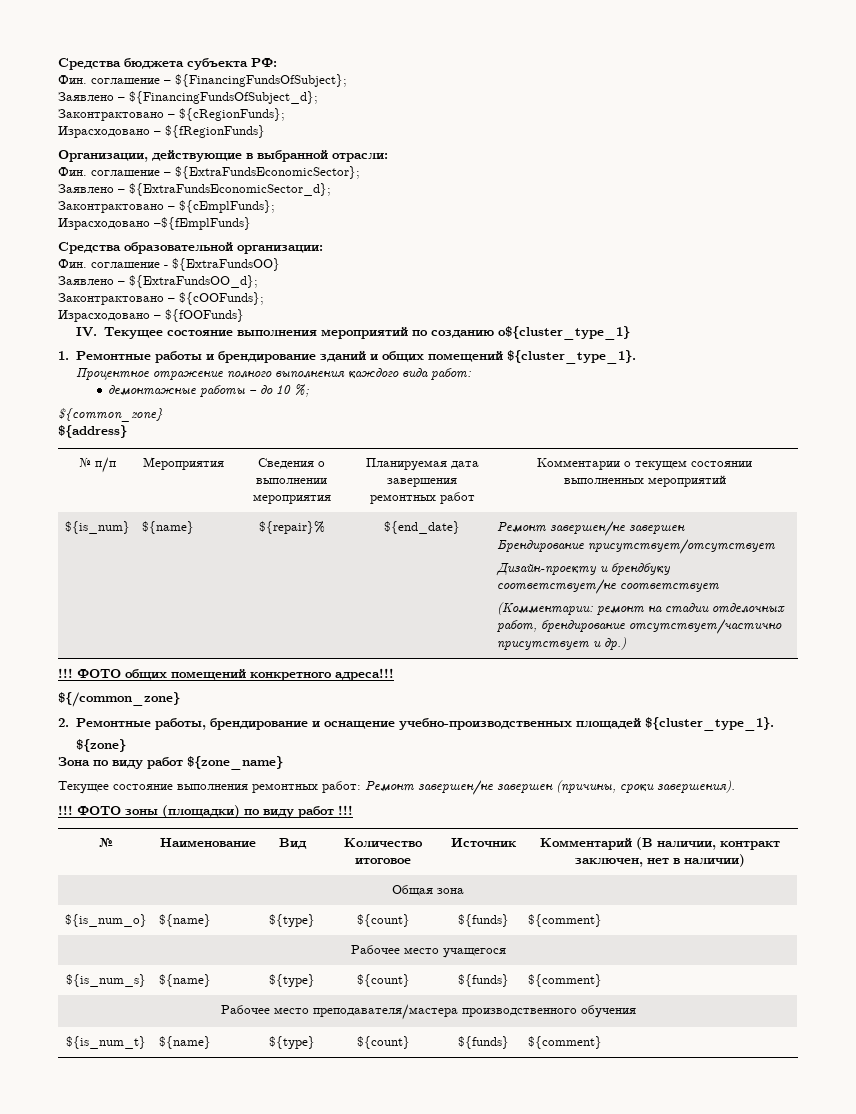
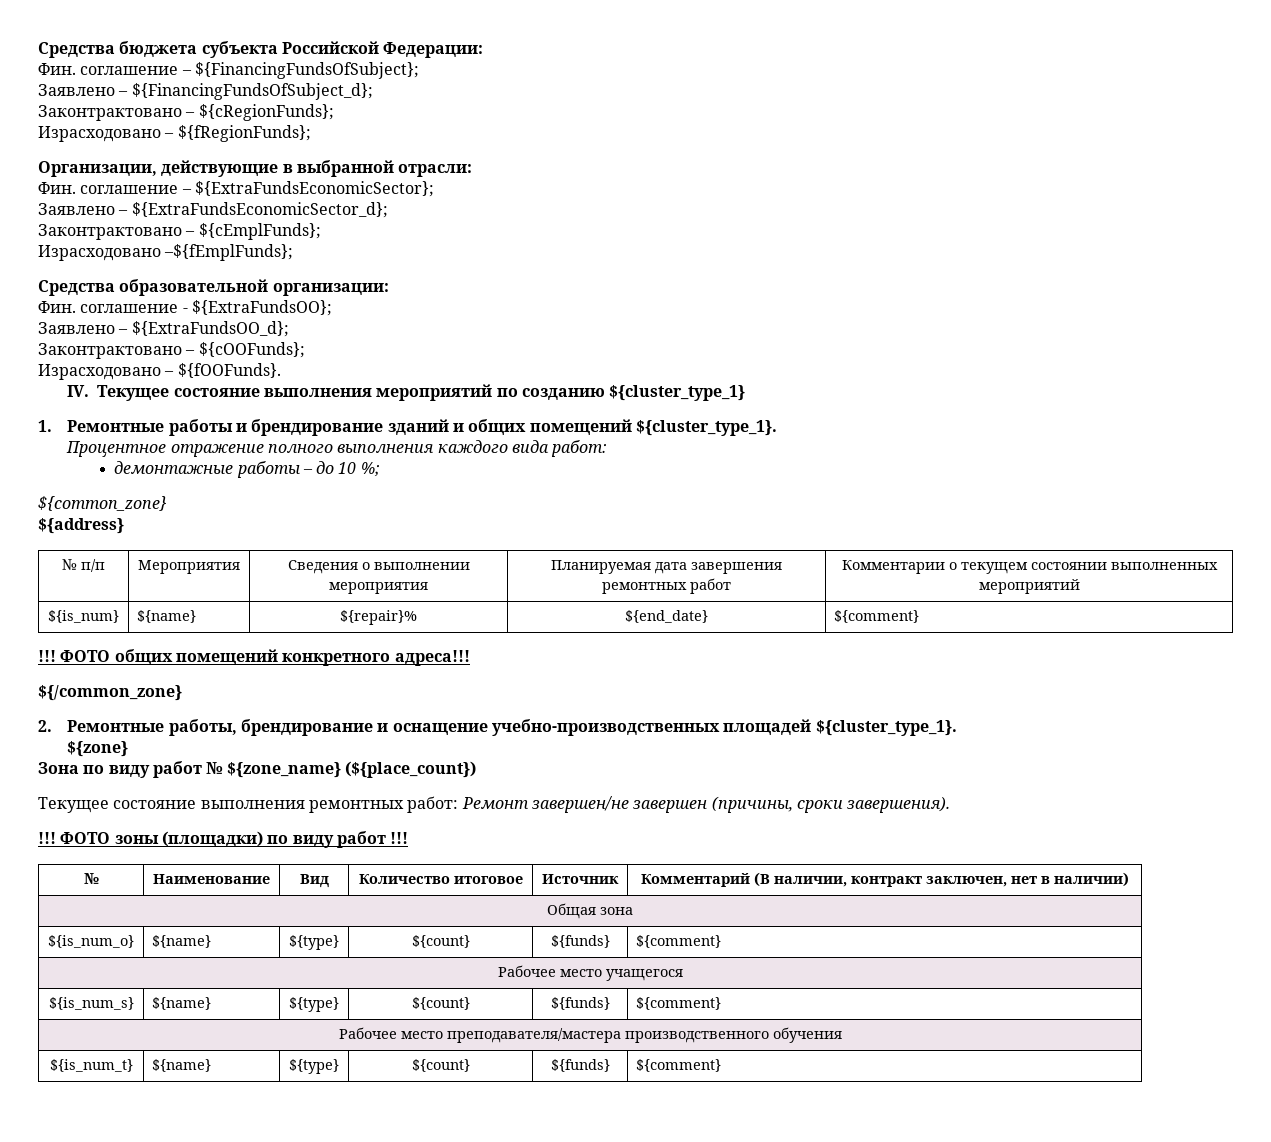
[251,57,277,68] РФ: -> [281,41,484,58] Российской Федерации:
[165,125,265,138] ${fRegionFunds} -> [177,125,311,142] ${fRegionFunds};
[154,217,251,230] –${fEmplFunds} -> [164,244,294,261] –${fEmplFunds};
[172,258,280,271] ${ExtraFundsOO} -> [191,300,332,316] ${ExtraFundsOO};
[165,309,244,322] ${fOOFunds} -> [177,363,281,378] ${fOOFunds}.
[497,326,630,340] о${cluster_type_1} -> [609,385,746,401] ${cluster_type_1}
[497,521,686,536] [497,539,776,554] [496,563,672,576] [497,579,720,594] [497,602,786,615] [497,619,783,634] [497,637,627,650] Ремонт завершен/не завершен // Брендирование присутствует/отсутствует // Дизайн-проекту и брендбуку соответствует/не соответствует // (Комментарии: ремонт на стадии отделочных работ, брендирование отсутствует/частично присутствует и др.) -> [834,610,920,623] ${comment}
(183, 763) none -> [206,762,224,774] №
(283, 763) none -> [344,761,476,778] (${place_count})

